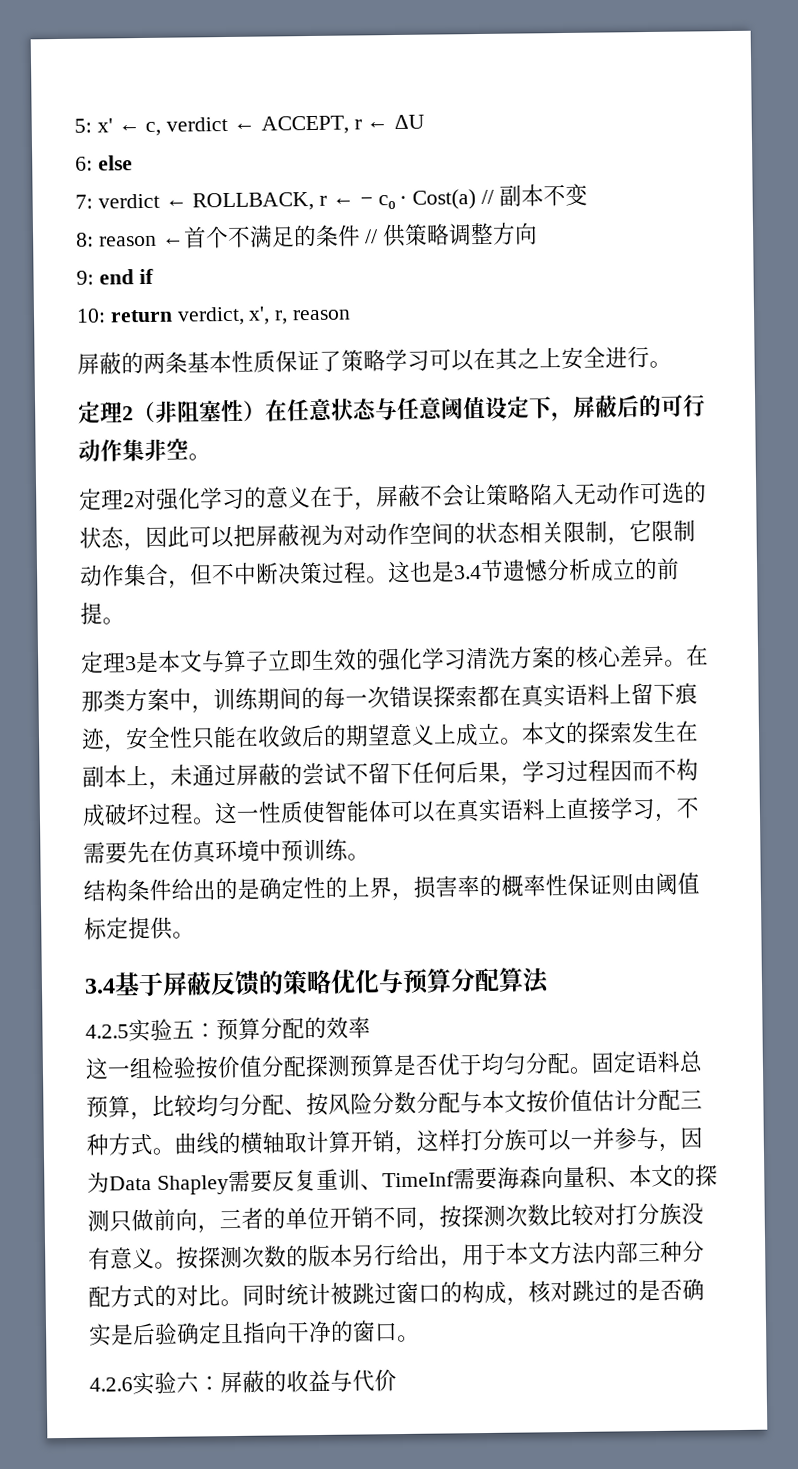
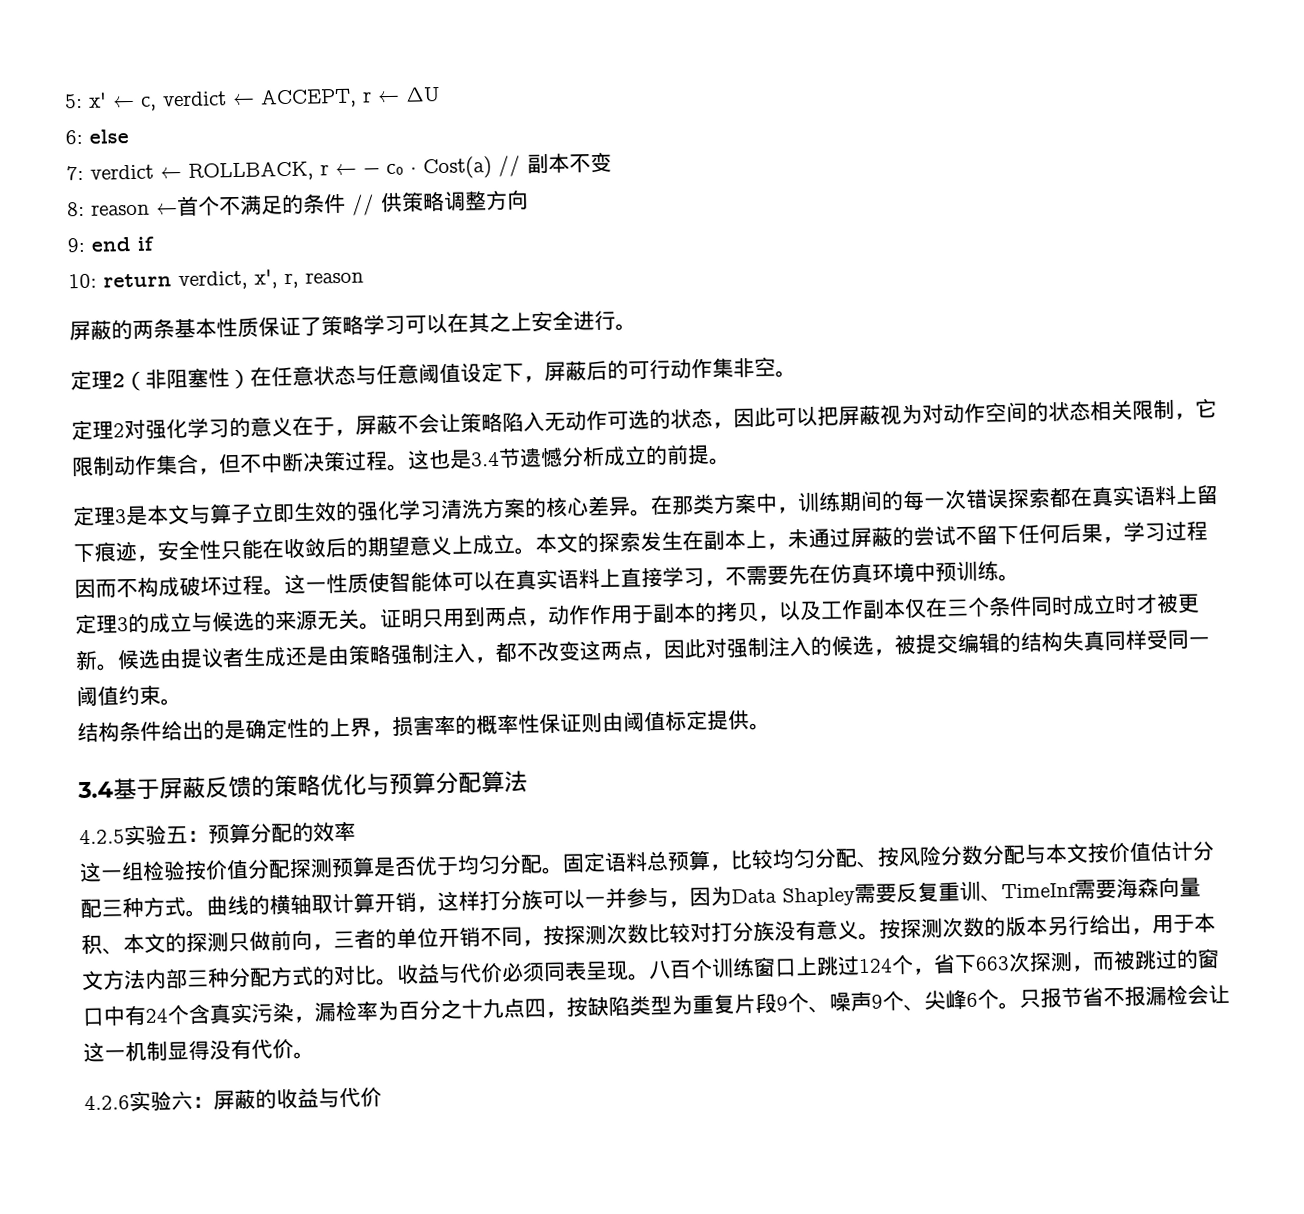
(370, 857) none -> [75,593,1200,635] [75,629,1210,671] [76,685,182,707] // 定理3的成立与候选的来源无关。证明只用到两点，动作作用于副本的拷贝，以及工作副本仅在三个条件同时成立时才被更新。候选由提议者生成还是由策略强制注入，都不改变这两点，因此对强制注入的候选，被提交编辑的结构失真同样受同一阈值约束。
[242,1278,705,1306] [88,1320,398,1347] 同时统计被跳过窗口的构成，核对跳过的是否确实是后验确定且指向干净的窗口 -> [396,948,1220,985] [82,984,1230,1027] [83,1038,294,1063] 收益与代价必须同表呈现。八百个训练窗口上跳过124个，省下663次探测，而被跳过的窗口中有24个含真实污染，漏检率为百分之十九点四，按缺陷类型为重复片段9个、噪声9个、尖峰6个。只报节省不报漏检会让这一机制显得没有代价

